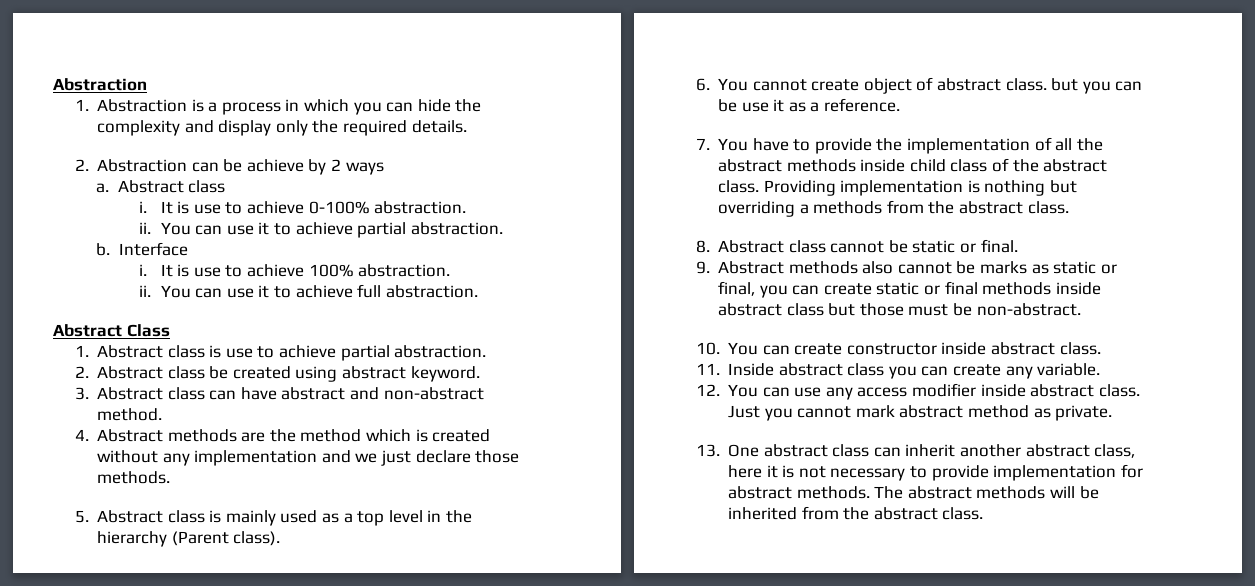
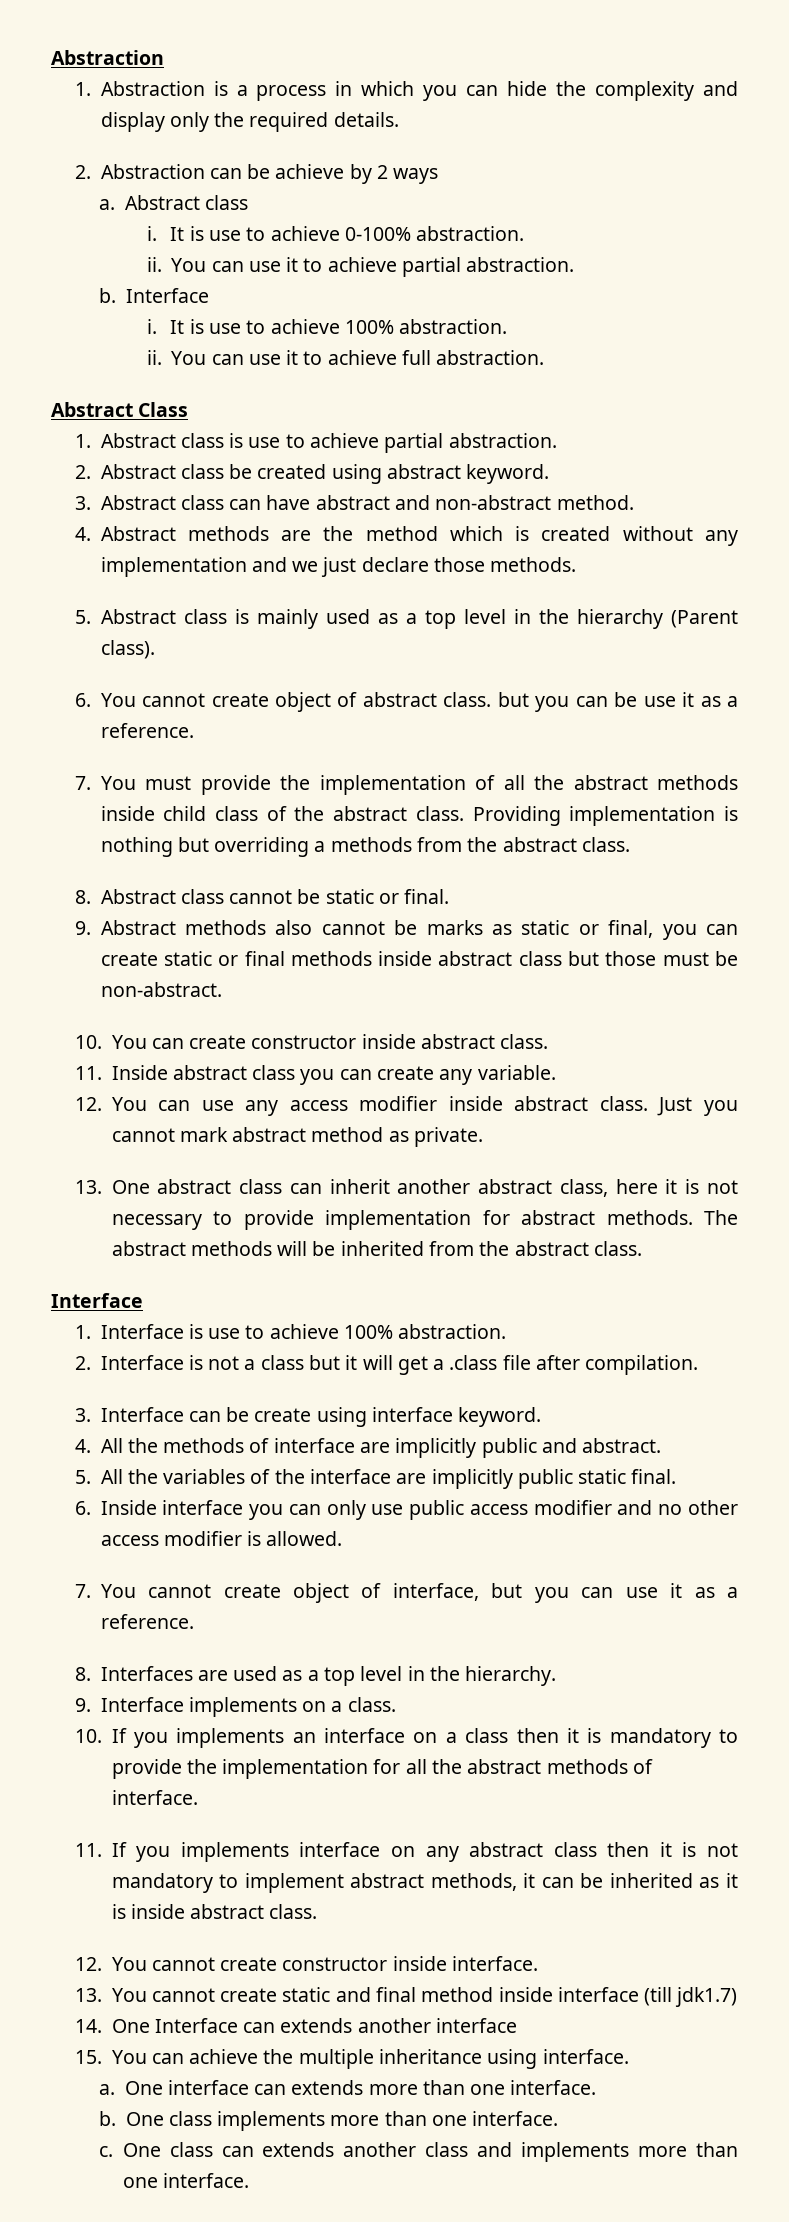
[752,138,811,151] have to -> [145,776,192,790] must
(984, 513) none -> [51,1293,143,1308] [74,1324,507,1339] [74,1355,699,1375] [74,1407,542,1427] [74,1438,662,1458] [74,1469,677,1489] [74,1500,739,1520] [100,1531,343,1546] [74,1583,738,1603] [100,1614,194,1629] [74,1666,557,1686] [74,1697,396,1717] [74,1728,738,1748] [111,1759,653,1779] [111,1790,198,1805] [74,1842,738,1862] [111,1873,738,1893] [111,1904,318,1919] [74,1956,538,1971] [74,1987,738,2007] [74,2018,517,2033] [74,2049,629,2069] [98,2080,597,2095] [98,2111,559,2131] [98,2142,738,2162] [122,2173,249,2188] // Interface // 1. Interface is use to achieve 100% abstraction. // 2. Interface is not a class but it will get a .class file after compilation. // 3. Interface can be create using interface keyword. // 4. All the methods of interface are implicitly public and abstract. // 5. All the variables of the interface are implicitly public static final. // 6. Inside interface you can only use public access modifier and no other access modifier is allowed. // 7. You cannot create object of interface, but you can use it as a reference. // 8. Interfaces are used as a top level in the hierarchy. // 9. Interface implements on a class. // 10. If you implements an interface on a class then it is mandatory to provide the implementation for all the abstract methods of interface. // 11. If you implements interface on any abstract class then it is not mandatory to implement abstract methods, it can be inherited as it is inside abstract class. // 12. You cannot create constructor inside interface. // 13. You cannot create static and final method inside interface (till jdk1.7) // 14. One Interface can extends another interface // 15. You can achieve the multiple inheritance using interface. // a. One interface can extends more than one interface. // b. One class implements more than one interface. // c. One class can extends another class and implements more than one interface.

